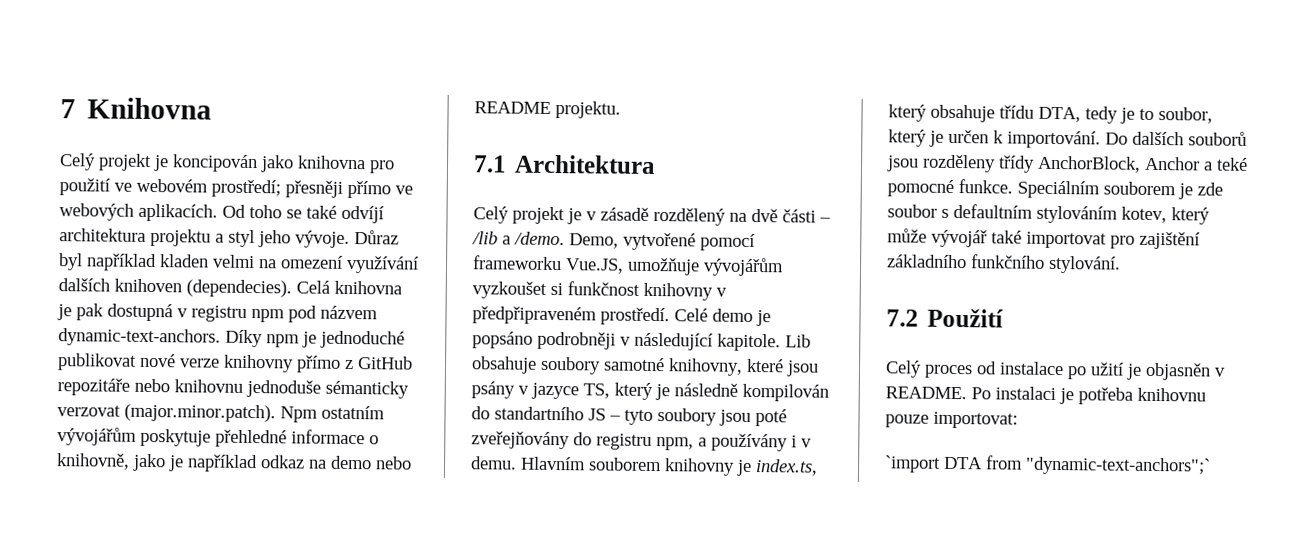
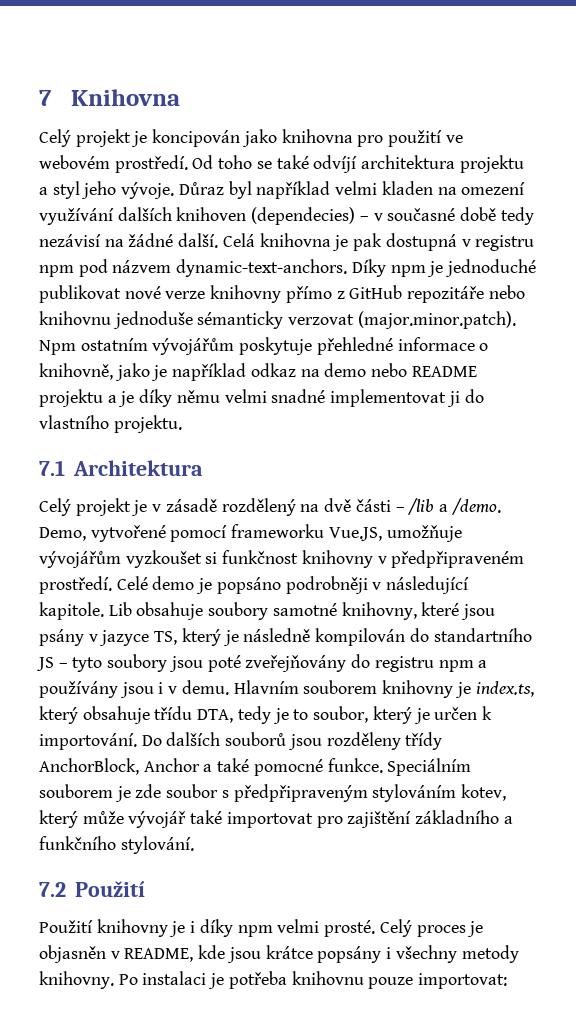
[211,179,413,199] [59,203,218,222] prostředí; přesněji přímo ve webových aplikacích. -> [114,155,188,173] prostředí.
[159,254,255,269] kladen velmi -> [335,181,433,195] velmi kladen
[186,279,292,298] (dependecies). -> [251,207,534,225] [39,233,219,248] (dependecies) – v současné době tedy nezávisí na žádné další.
(551, 107) none -> [39,389,484,407] [39,415,109,429] projektu a je díky němu velmi snadné implementovat ji do vlastního
[656,437,694,451] npm, -> [438,660,474,672] npm
(788, 442) none -> [119,682,154,698] jsou
[1217,157,1248,171] teké -> [217,758,250,772] také
[953,203,1033,219] defaultním -> [233,784,368,802] předpřipraveným
(967, 261) none -> [503,816,513,824] a
[885,360,1226,381] [885,386,967,400] Celý proces od instalace po užití je objasněn v README. -> [39,919,484,937] [39,945,519,963] [39,971,114,989] Použití knihovny je i díky npm velmi prosté. Celý proces je objasněn v README, kde jsou krátce popsány i všechny metody knihovny.
[884,455,1211,476] // `import DTA from "dynamic-text-anchors";` -> (508, 981) none

